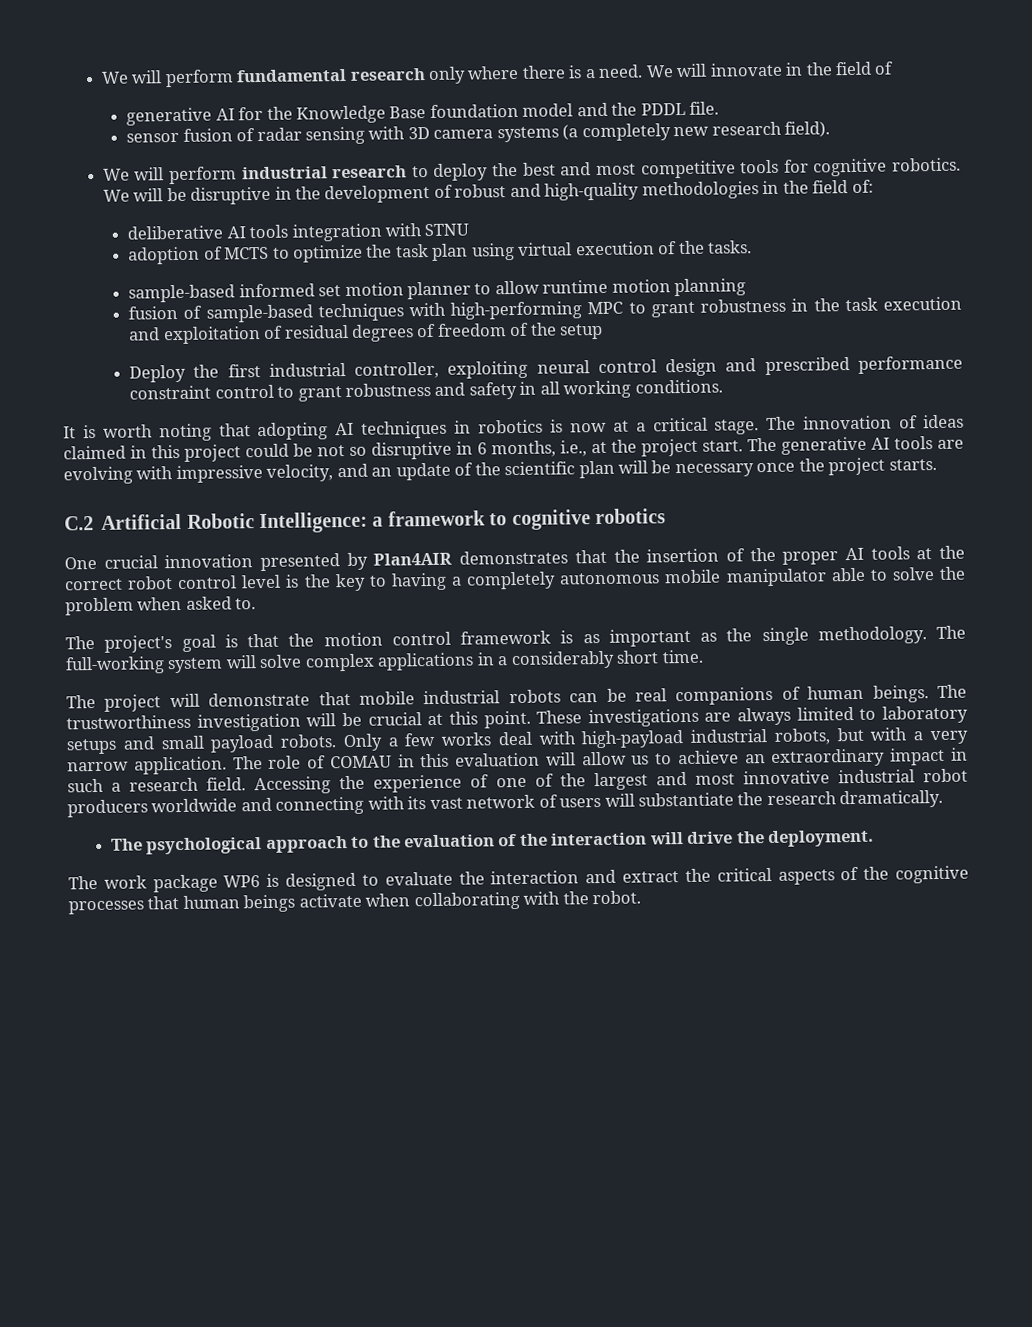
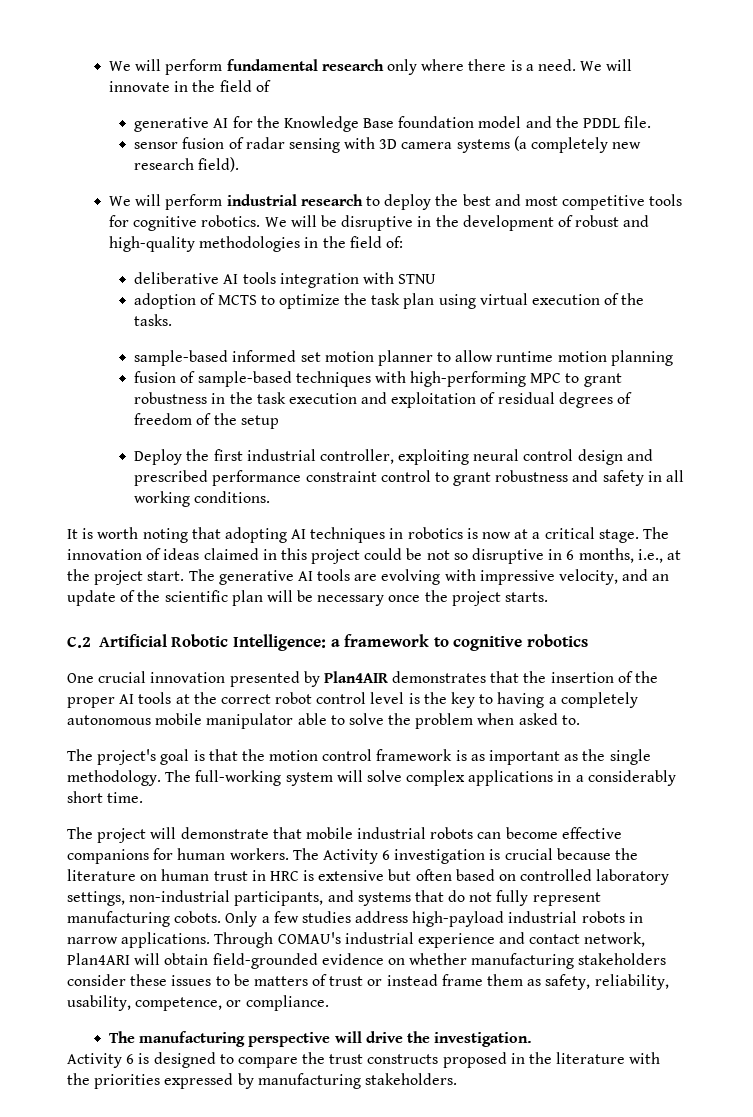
[606,684,967,706] [66,705,968,732] [66,727,968,755] [67,747,968,775] [67,768,968,795] [67,789,944,818] [110,829,875,855] [68,865,970,893] [68,890,642,915] be real companions of human beings. The trustworthiness investigation will be crucial at this point. These investigations are always limited to laboratory setups and small payload robots. Only a few works deal with high-payload industrial robots, but with a very narrow application. The role of COMAU in this evaluation will allow us to achieve an extraordinary impact in such a research field. Accessing the experience of one of the largest and most innovative industrial robot producers worldwide and connecting with its vast network of users will substantiate the research dramatically. // The psychological approach to the evaluation of the interaction will drive the deployment. // The work package WP6 is designed to evaluate the interaction and extract the critical aspects of the cognitive processes that human beings activate when collaborating with the robot. -> [505,827,622,839] [67,848,639,864] [67,869,670,885] [67,890,601,906] [67,911,643,927] [67,932,646,948] [67,953,667,969] [67,974,669,990] [67,995,329,1011] [109,1031,533,1047] [67,1052,661,1068] [67,1073,457,1089] become effective companions for human workers. The Activity 6 investigation is crucial because the literature on human trust in HRC is extensive but often based on controlled laboratory settings, non-industrial participants, and systems that do not fully represent manufacturing cobots. Only a few studies address high-payload industrial robots in narrow applications. Through COMAU's industrial experience and contact network, Plan4ARI will obtain field-grounded evidence on whether manufacturing stakeholders consider these issues to be matters of trust or instead frame them as safety, reliability, usability, competence, or compliance. // The manufacturing perspective will drive the investigation. // Activity 6 is designed to compare the trust constructs proposed in the literature with the priorities expressed by manufacturing stakeholders.

